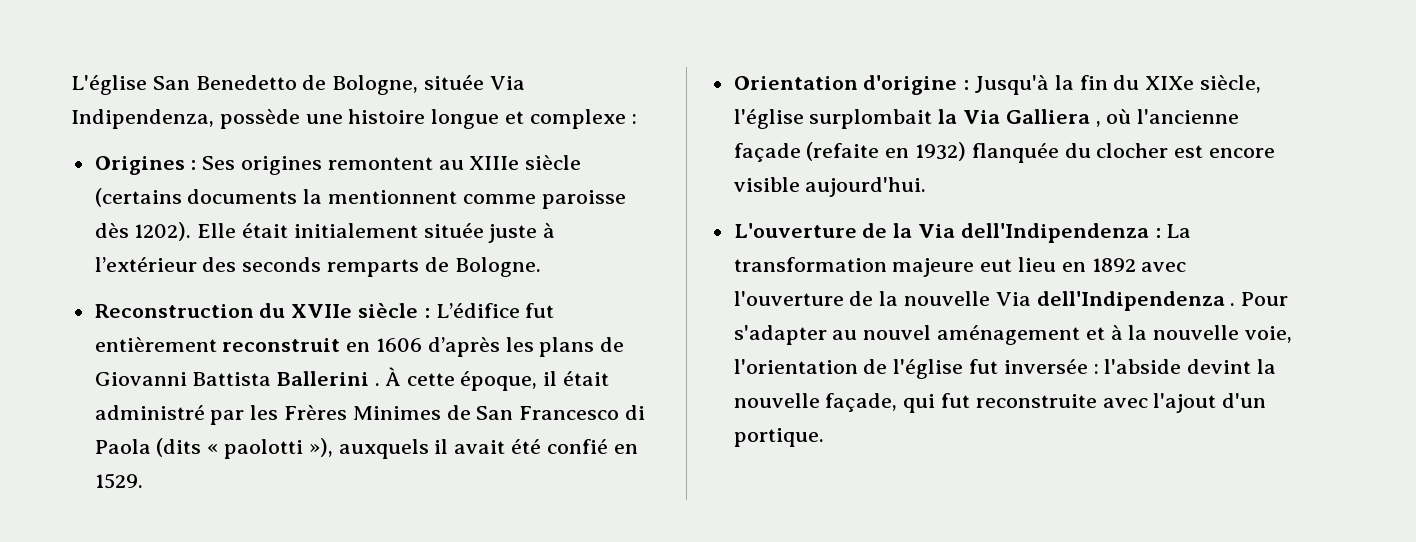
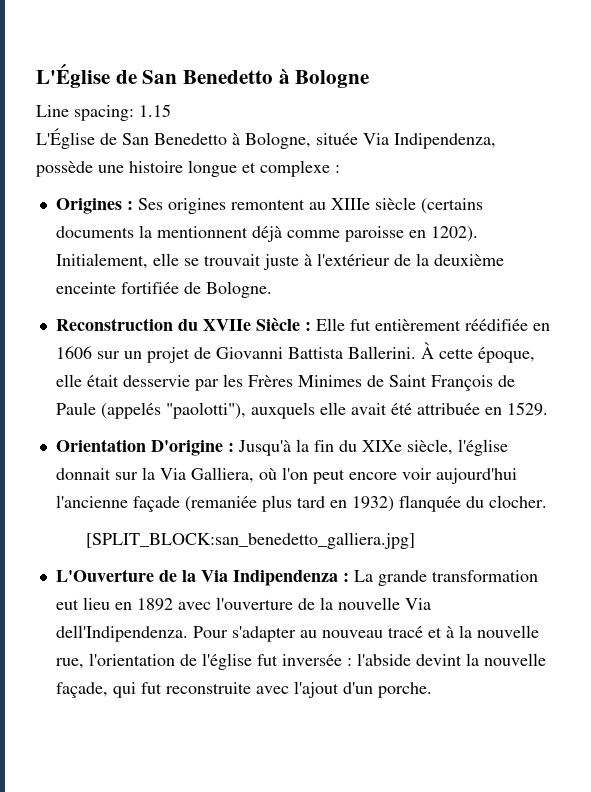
[71,75,327,95] L'église San Benedetto de -> [36,63,370,88] [36,104,171,121] [36,128,240,149] L'Église de San Benedetto à Bologne // Line spacing: 1.15 // L'Église de San Benedetto à
(458, 197) none -> [251,226,282,242] déjà
[94,222,556,243] [94,257,420,277] dès 1202). Elle était initialement située juste à l’extérieur des seconds remparts -> [408,226,478,242] [55,253,504,270] [55,282,179,294] en 1202). Initialement, elle se trouvait juste à l'extérieur de la deuxième enceinte fortifiée
[358,303,520,318] siècle : L’édifice -> [255,317,345,331] Siècle : Elle
[222,338,341,352] reconstruit -> [464,319,528,331] réédifiée
[427,337,595,357] d’après les plans -> [96,347,190,363] sur un projet
[277,371,381,386] Ballerini . -> [347,346,416,359] Ballerini.
[543,371,610,386] [94,405,205,420] il était administré -> [55,374,190,387] elle était desservie
[476,405,646,420] [94,438,449,459] San Francesco di Paola (dits « paolotti »), auxquels il -> [388,375,515,391] [55,402,346,419] Saint François de Paule (appelés "paolotti"), auxquels elle
[546,439,608,454] confié -> [416,403,480,415] attribuée
[863,75,958,95] d'origine -> [150,440,223,456] D'origine
[809,109,1240,129] [733,142,1276,163] [733,177,927,197] [733,223,857,238] surplombait la Via Galliera , où l'ancienne façade (refaite en 1932) flanquée du clocher est encore visible aujourd'hui. // L'ouverture -> [55,467,517,484] [55,495,547,512] [85,532,415,549] [55,569,154,582] donnait sur la Via Galliera, où l'on peut encore voir aujourd'hui l'ancienne façade (remaniée plus tard en 1932) flanquée du clocher. // [SPLIT_BLOCK:san_benedetto_galliera.jpg] // L'Ouverture
[960,223,1149,243] dell'Indipendenza -> [232,570,338,586] Indipendenza
[733,257,975,277] transformation majeure -> [377,570,538,586] grande transformation
[1036,291,1236,311] dell'Indipendenza . -> [55,625,188,642] dell'Indipendenza.
[863,325,1081,345] nouvel aménagement -> [321,626,423,638] nouveau tracé
[1245,326,1293,343] voie, -> [55,658,84,669] rue,
[733,428,824,447] portique. -> [377,682,432,698] porche.

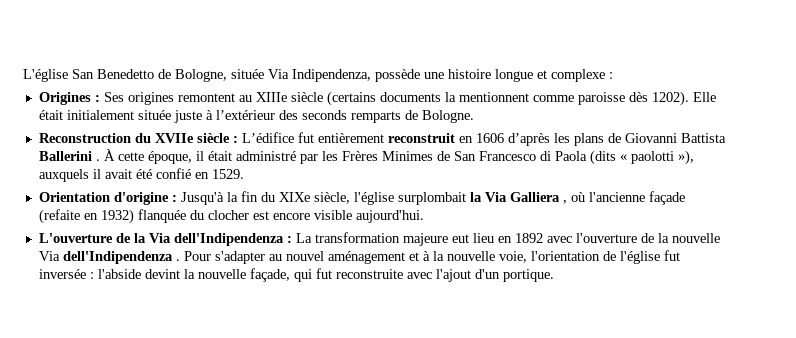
[36,63,370,88] [36,104,171,121] [36,128,240,149] L'Église de San Benedetto à Bologne // Line spacing: 1.15 // L'Église de San Benedetto à -> [23,69,171,82] L'église San Benedetto de
[251,226,282,242] déjà -> (529, 97) none
[408,226,478,242] [55,253,504,270] [55,282,179,294] en 1202). Initialement, elle se trouvait juste à l'extérieur de la deuxième enceinte fortifiée -> [628,91,716,106] [38,110,401,123] dès 1202). Elle était initialement située juste à l’extérieur des seconds remparts
[255,317,345,331] Siècle : Elle -> [196,132,294,143] siècle : L’édifice
[464,319,528,331] réédifiée -> [387,133,455,143] reconstruit
[96,347,190,363] sur un projet -> [507,133,604,146] d’après les plans
[347,346,416,359] Ballerini. -> [38,151,100,161] Ballerini .
[55,374,190,387] elle était desservie -> [195,151,296,161] il était administré
[388,375,515,391] [55,402,346,419] Saint François de Paule (appelés "paolotti"), auxquels elle -> [453,150,694,165] [38,169,101,182] San Francesco di Paola (dits « paolotti »), auxquels il
[416,403,480,415] attribuée -> [155,168,191,179] confié
[150,440,223,456] D'origine -> [113,192,169,205] d'origine
[55,467,517,484] [55,495,547,512] [85,532,415,549] [55,569,154,582] donnait sur la Via Galliera, où l'on peut encore voir aujourd'hui l'ancienne façade (remaniée plus tard en 1932) flanquée du clocher. // [SPLIT_BLOCK:san_benedetto_galliera.jpg] // L'Ouverture -> [397,191,685,205] [38,209,424,224] [38,233,113,243] surplombait la Via Galliera , où l'ancienne façade (refaite en 1932) flanquée du clocher est encore visible aujourd'hui. // L'ouverture
[232,570,338,586] Indipendenza -> [173,233,284,246] dell'Indipendenza
[377,570,538,586] grande transformation -> [314,232,448,246] transformation majeure
[55,625,188,642] dell'Indipendenza. -> [62,251,180,264] dell'Indipendenza .
[321,626,423,638] nouveau tracé -> [285,251,405,264] nouvel aménagement
[55,658,84,669] rue, -> [498,251,527,263] voie,
[377,682,432,698] porche. -> [502,269,554,282] portique.

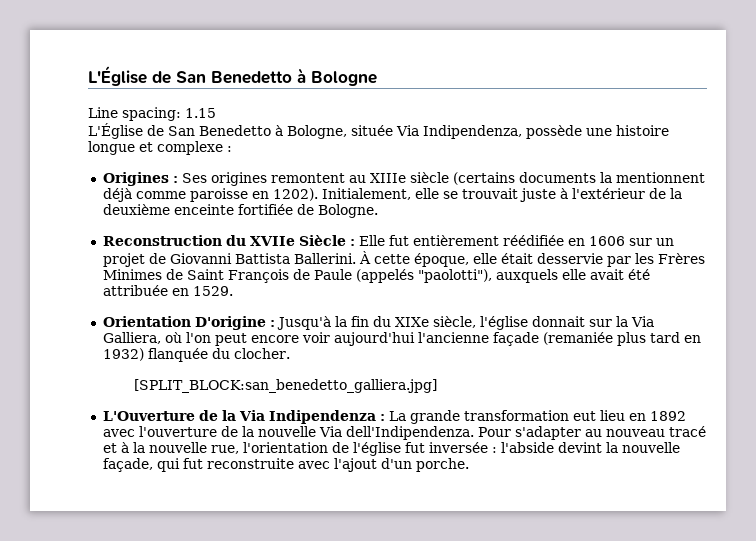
[23,69,171,82] L'église San Benedetto de -> [88,66,377,86] [88,107,216,121] [88,123,283,139] L'Église de San Benedetto à Bologne // Line spacing: 1.15 // L'Église de San Benedetto à
(529, 97) none -> [102,188,132,202] déjà
[628,91,716,106] [38,110,401,123] dès 1202). Elle était initialement située juste à l’extérieur des seconds remparts -> [251,188,682,202] [102,204,293,215] en 1202). Initialement, elle se trouvait juste à l'extérieur de la deuxième enceinte fortifiée
[196,132,294,143] siècle : L’édifice -> [298,235,385,246] Siècle : Elle
[387,133,455,143] reconstruit -> [502,235,564,246] réédifiée
[507,133,604,146] d’après les plans -> [628,238,674,246] [102,253,145,267] sur un projet
[38,151,100,161] Ballerini . -> [293,253,356,264] Ballerini.
[195,151,296,161] il était administré -> [472,253,603,264] elle était desservie
[453,150,694,165] [38,169,101,182] San Francesco di Paola (dits « paolotti »), auxquels il -> [186,269,586,283] Saint François de Paule (appelés "paolotti"), auxquels elle
[155,168,191,179] confié -> [102,285,168,296] attribuée
[113,192,169,205] d'origine -> [194,316,266,330] D'origine
[397,191,685,205] [38,209,424,224] [38,233,113,243] surplombait la Via Galliera , où l'ancienne façade (refaite en 1932) flanquée du clocher est encore visible aujourd'hui. // L'ouverture -> [531,316,654,327] [102,332,701,346] [102,348,290,362] [134,379,438,393] [102,411,195,421] donnait sur la Via Galliera, où l'on peut encore voir aujourd'hui l'ancienne façade (remaniée plus tard en 1932) flanquée du clocher. // [SPLIT_BLOCK:san_benedetto_galliera.jpg] // L'Ouverture
[173,233,284,246] dell'Indipendenza -> [268,410,376,424] Indipendenza
[314,232,448,246] transformation majeure -> [409,410,569,424] grande transformation
[62,251,180,264] dell'Indipendenza . -> [345,426,474,440] dell'Indipendenza.
[285,251,405,264] nouvel aménagement -> [605,426,706,437] nouveau tracé
[498,251,527,263] voie, -> [210,445,239,454] rue,
[502,269,554,282] portique. -> [415,458,469,472] porche.

